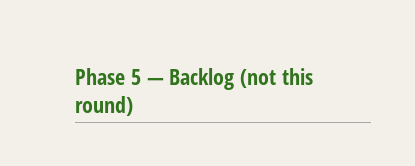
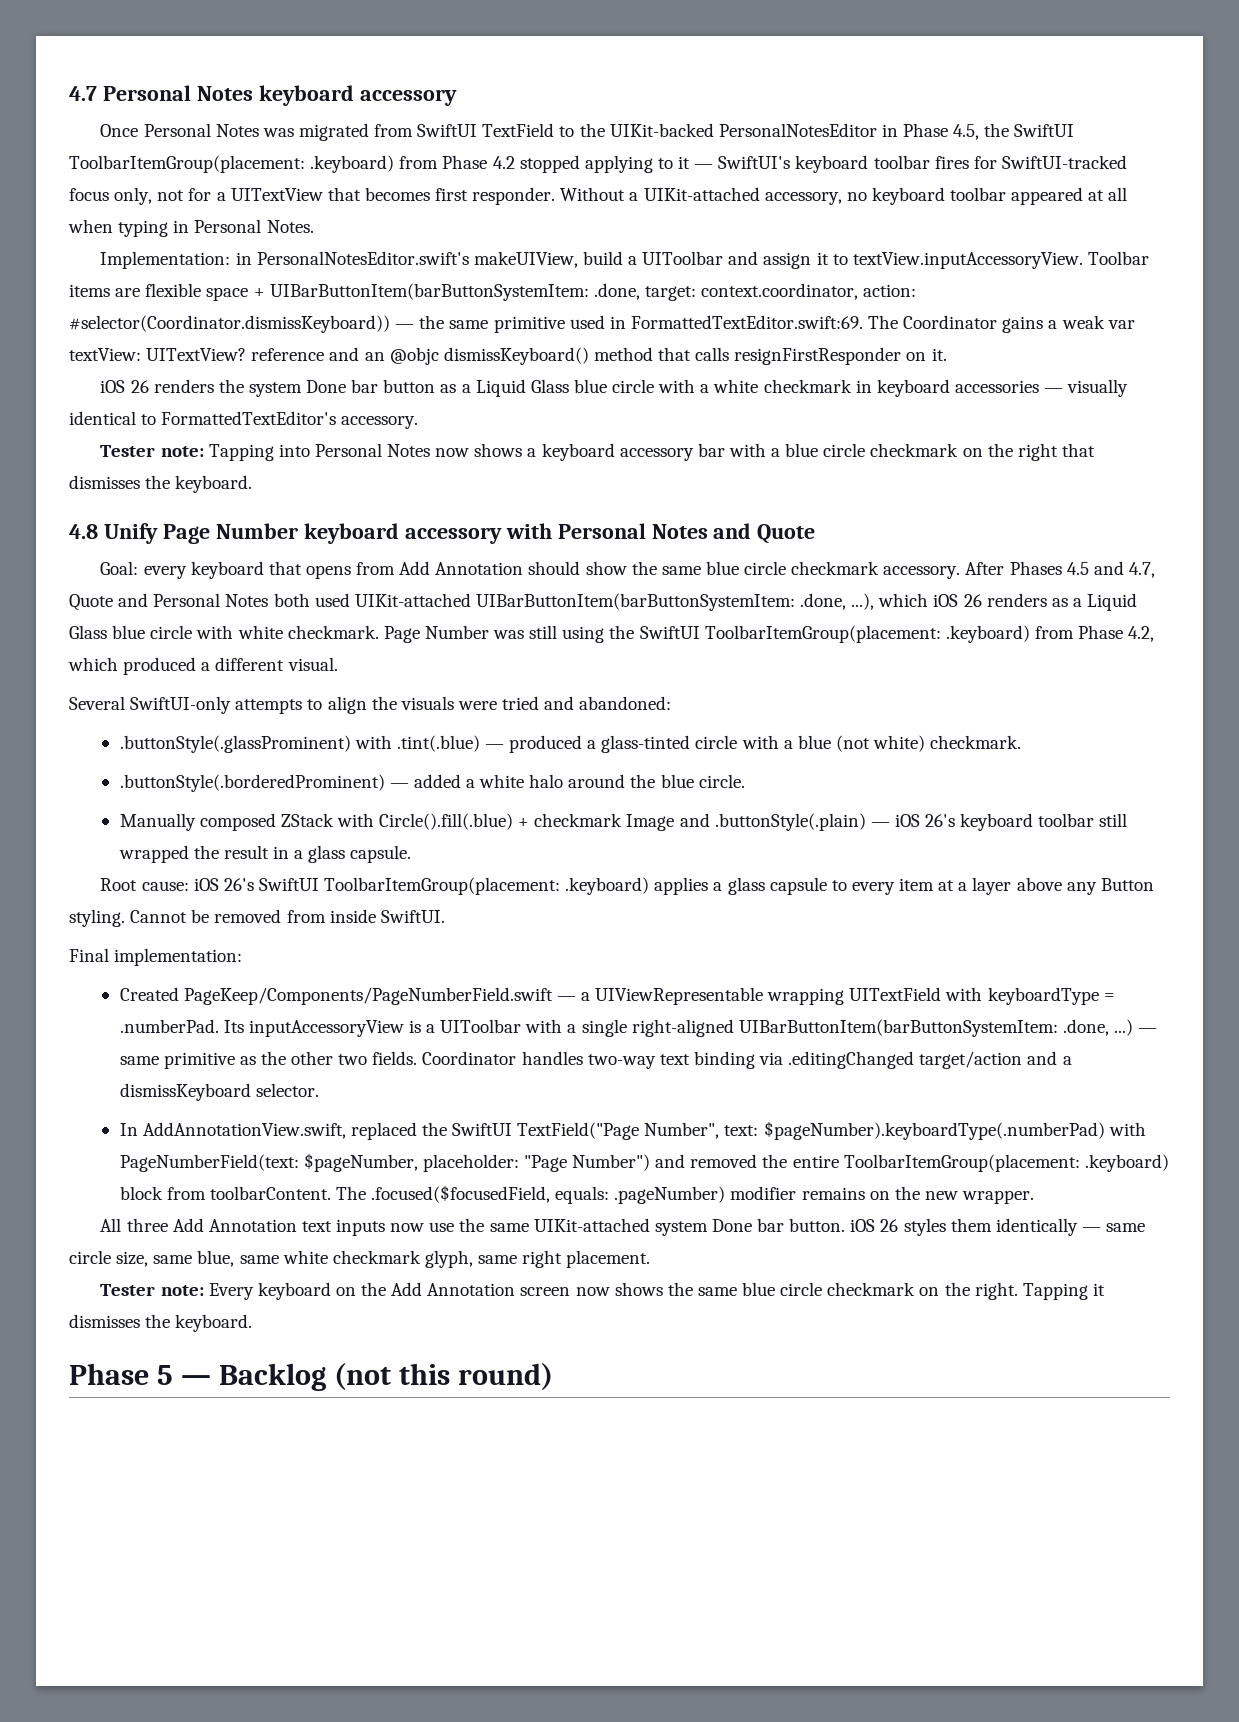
(75, 76) none -> [69,85,457,106] [100,123,1075,141] [69,155,1127,173] [69,187,1128,205] [68,219,314,237] [100,251,1149,269] [69,283,917,301] [69,315,1135,333] [69,347,947,365] [100,379,1129,397] [69,411,419,429] [100,443,1096,461] [69,475,253,493] [69,523,816,544] [100,561,1156,579] [69,593,1138,611] [69,625,1155,643] [68,657,338,675] [69,696,672,714] [119,735,1022,753] [119,774,745,792] [119,813,1128,831] [118,845,412,863] [100,877,1154,895] [69,909,445,927] [69,948,243,966] [119,987,1115,1005] [119,1019,1158,1037] [119,1051,1072,1069] [119,1083,319,1101] [119,1121,1146,1140] [119,1153,1169,1172] [119,1185,1035,1204] [100,1218,1146,1236] [69,1250,651,1268] [100,1282,1106,1300] [69,1314,253,1332] 4.7 Personal Notes keyboard accessory // Once Personal Notes was migrated from SwiftUI TextField to the UIKit-backed PersonalNotesEditor in Phase 4.5, the SwiftUI ToolbarItemGroup(placement: .keyboard) from Phase 4.2 stopped applying to it — SwiftUI's keyboard toolbar fires for SwiftUI-tracked focus only, not for a UITextView that becomes first responder. Without a UIKit-attached accessory, no keyboard toolbar appeared at all when typing in Personal Notes. // Implementation: in PersonalNotesEditor.swift's makeUIView, build a UIToolbar and assign it to textView.inputAccessoryView. Toolbar items are flexible space + UIBarButtonItem(barButtonSystemItem: .done, target: context.coordinator, action: #selector(Coordinator.dismissKeyboard)) — the same primitive used in FormattedTextEditor.swift:69. The Coordinator gains a weak var textView: UITextView? reference and an @objc dismissKeyboard() method that calls resignFirstResponder on it. // iOS 26 renders the system Done bar button as a Liquid Glass blue circle with a white checkmark in keyboard accessories — visually identical to FormattedTextEditor's accessory. // Tester note: Tapping into Personal Notes now shows a keyboard accessory bar with a blue circle checkmark on the right that dismisses the keyboard. // 4.8 Unify Page Number keyboard accessory with Personal Notes and Quote // Goal: every keyboard that opens from Add Annotation should show the same blue circle checkmark accessory. After Phases 4.5 and 4.7, Quote and Personal Notes both used UIKit-attached UIBarButtonItem(barButtonSystemItem: .done, ...), which iOS 26 renders as a Liquid Glass blue circle with white checkmark. Page Number was still using the SwiftUI ToolbarItemGroup(placement: .keyboard) from Phase 4.2, which produced a different visual. // Several SwiftUI-only attempts to align the visuals were tried and abandoned: // .buttonStyle(.glassProminent) with .tint(.blue) — produced a glass-tinted circle with a blue (not white) checkmark. // .buttonStyle(.borderedProminent) — added a white halo around the blue circle. // Manually composed ZStack with Circle().fill(.blue) + checkmark Image and .buttonStyle(.plain) — iOS 26's keyboard toolbar still wrapped the result in a glass capsule. // Root cause: iOS 26's SwiftUI ToolbarItemGroup(placement: .keyboard) applies a glass capsule to every item at a layer above any Button styling. Cannot be removed from inside SwiftUI. // Final implementation: // Created PageKeep/Components/PageNumberField.swift — a UIViewRepresentable wrapping UITextField with keyboardType = .numberPad. Its inputAccessoryView is a UIToolbar with a single right-aligned UIBarButtonItem(barButtonSystemItem: .done, ...) — same primitive as the other two fields. Coordinator handles two-way text binding via .editingChanged target/action and a dismissKeyboard selector. // In AddAnnotationView.swift, replaced the SwiftUI TextField("Page Number", text: $pageNumber).keyboardType(.numberPad) with PageNumberField(text: $pageNumber, placeholder: "Page Number") and removed the entire ToolbarItemGroup(placement: .keyboard) block from toolbarContent. The .focused($focusedField, equals: .pageNumber) modifier remains on the new wrapper. // All three Add Annotation text inputs now use the same UIKit-attached system Done bar button. iOS 26 styles them identically — same circle size, same blue, same white checkmark glyph, same right placement. // Tester note: Every keyboard on the Add Annotation screen now shows the same blue circle checkmark on the right. Tapping it dismisses the keyboard. //

